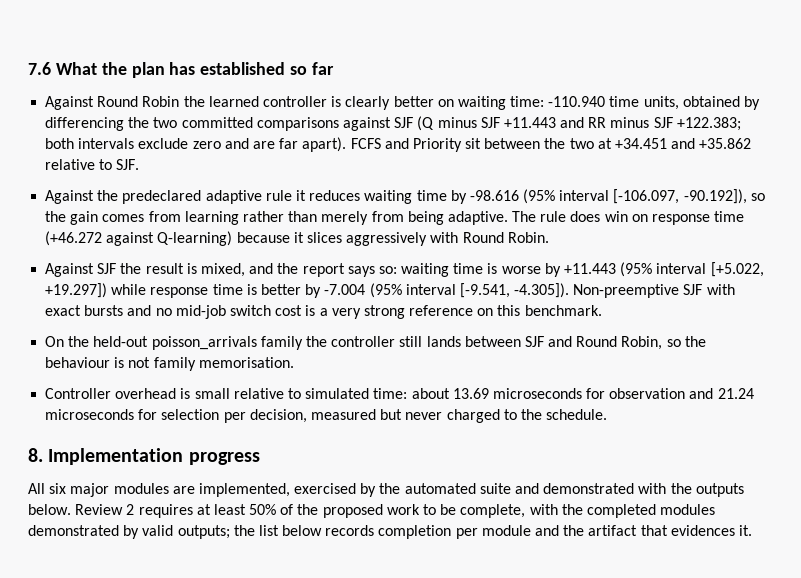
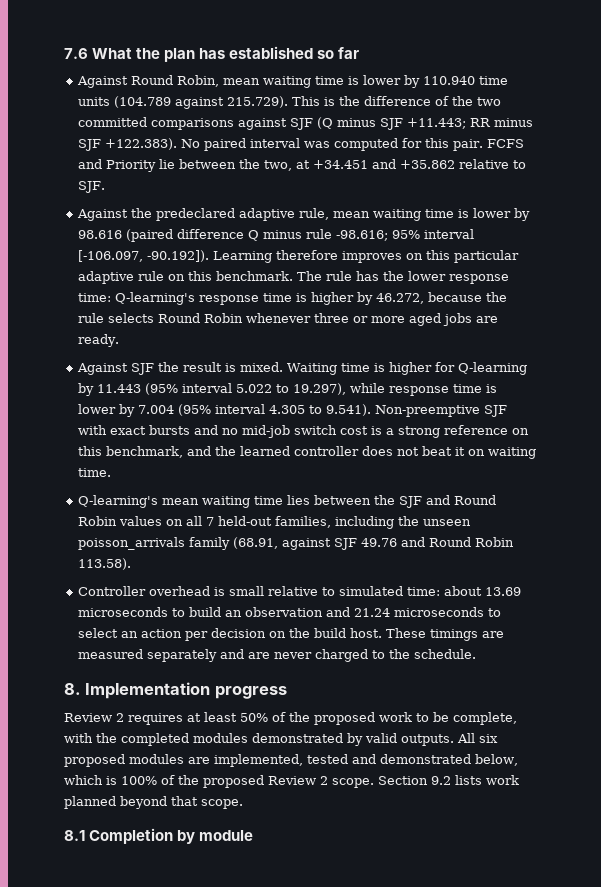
[142,96,761,110] [45,117,125,131] Robin the learned controller is clearly better on waiting time: -110.940 time units, obtained by differencing -> [177,75,509,88] [78,96,450,109] Robin, mean waiting time is lower by 110.940 time units (104.789 against 215.729). This is the difference of
[503,117,585,128] +11.443 and -> [407,118,467,129] +11.443;
[676,117,741,131] [45,137,347,152] +122.383; both intervals exclude zero and are far apart). -> [105,138,484,151] +122.383). No paired interval was computed for this pair.
[465,138,594,149] sit between the two -> [159,159,293,171] lie between the two,
[265,189,765,204] [45,211,745,225] [45,231,549,246] rule it reduces waiting time by -98.616 (95% interval [-106.097, -90.192]), so the gain comes from learning rather than merely from being adaptive. The rule does win on response time (+46.272 against Q-learning) because it slices aggressively with Round Robin. -> [299,208,531,221] [78,229,475,242] [78,250,520,263] [78,271,510,284] [78,292,508,305] [78,313,499,326] [78,334,120,347] rule, mean waiting time is lower by 98.616 (paired difference Q minus rule -98.616; 95% interval [-106.097, -90.192]). Learning therefore improves on this particular adaptive rule on this benchmark. The rule has the lower response time: Q-learning's response time is higher by 46.272, because the rule selects Round Robin whenever three or more aged jobs are ready.
[200,262,764,277] [45,283,570,298] mixed, and the report says so: waiting time is worse by +11.443 (95% interval [+5.022, +19.297]) while response time is better by -7.004 (95% interval [-9.541, -4.305]). -> [240,362,528,375] [78,383,498,396] [78,404,372,417] mixed. Waiting time is higher for Q-learning by 11.443 (95% interval 5.022 to 19.297), while response time is lower by 7.004 (95% interval 4.305 to 9.541).
[331,308,361,319] very -> (395, 431) none
[524,305,602,316] [45,336,706,350] [45,357,294,371] benchmark. // On the held-out poisson_arrivals family the controller still lands between SJF and Round Robin, so the behaviour is not family memorisation. -> [106,446,537,459] [78,468,112,477] [78,495,497,508] [78,516,472,529] [78,537,515,550] [78,558,132,570] benchmark, and the learned controller does not beat it on waiting time. // Q-learning's mean waiting time lies between the SJF and Round Robin values on all 7 held-out families, including the unseen poisson_arrivals family (68.91, against SJF 49.76 and Round Robin 113.58).
[586,388,606,399] for -> [172,607,243,617] to build an
[138,409,403,423] for selection per decision, measured but -> [488,608,502,617] [78,628,505,641] [78,649,271,662] to select an action per decision on the build host. These timings are measured separately and are
[28,483,744,497] [28,504,71,515] All six major modules are implemented, exercised by the automated suite and demonstrated with the outputs below. -> (287, 692) none
[177,525,752,539] outputs; the list below records completion per module and the artifact that evidences it. -> [401,733,498,746] [64,754,518,767] [64,775,519,788] [64,796,243,809] [64,828,254,844] outputs. All six proposed modules are implemented, tested and demonstrated below, which is 100% of the proposed Review 2 scope. Section 9.2 lists work planned beyond that scope. // 8.1 Completion by module

